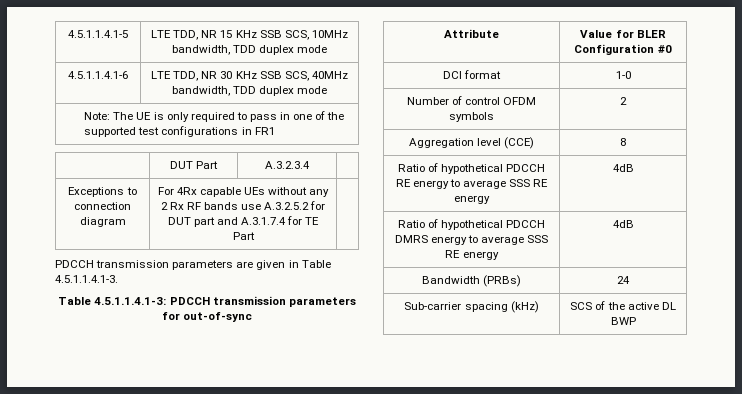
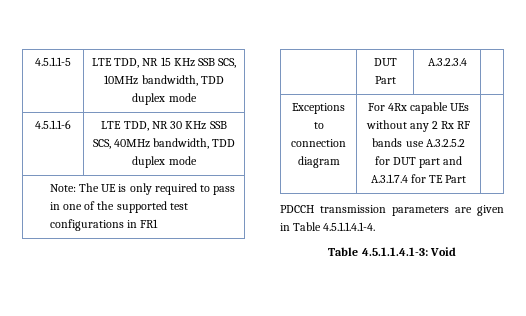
[68,30,128,38] 4.5.1.1.4.1-5 -> [35,57,71,66] 4.5.1.1-5
[68,71,128,79] 4.5.1.1.4.1-6 -> [35,120,71,129] 4.5.1.1-6
[55,275,118,283] 4.5.1.1.4.1-3. -> [323,222,376,231] 4.5.1.1.4.1-4.
[169,296,356,307] [161,312,253,322] [444,29,499,38] [580,30,666,38] [574,44,672,55] [442,70,502,79] [615,71,631,79] [406,96,537,105] [449,112,494,122] [620,97,627,105] [408,137,535,149] [620,138,626,146] [397,163,546,174] [395,179,549,189] [454,195,490,204] [612,164,634,172] [397,219,546,230] [394,235,549,245] [445,250,499,260] [612,220,634,228] [421,275,522,287] [617,276,630,284] [404,301,539,313] [570,301,676,310] [610,317,636,325] PDCCH transmission parameters for out-of-sync // Attribute | Value for BLER Configuration #0 // DCI format | 1-0 // Number of control OFDM symbols | 2 // Aggregation level (CCE) | 8 // Ratio of hypothetical PDCCH RE energy to average SSS RE energy | 4dB // Ratio of hypothetical PDCCH DMRS energy to average SSS RE energy | 4dB // Bandwidth (PRBs) | 24 // Sub-carrier spacing (kHz) | SCS of the active DL BWP -> [429,247,456,256] Void

